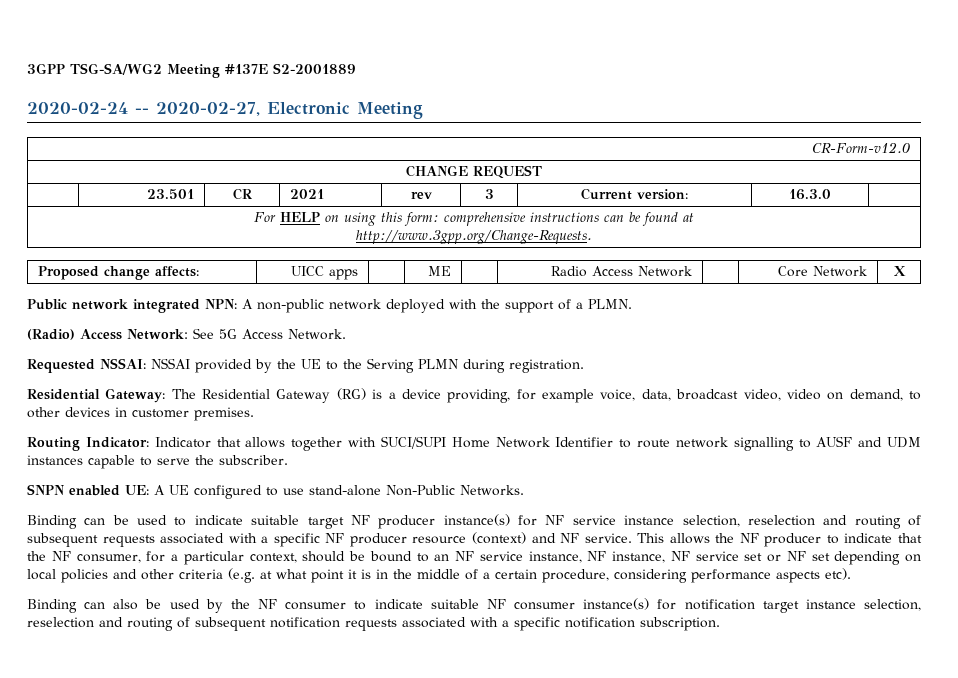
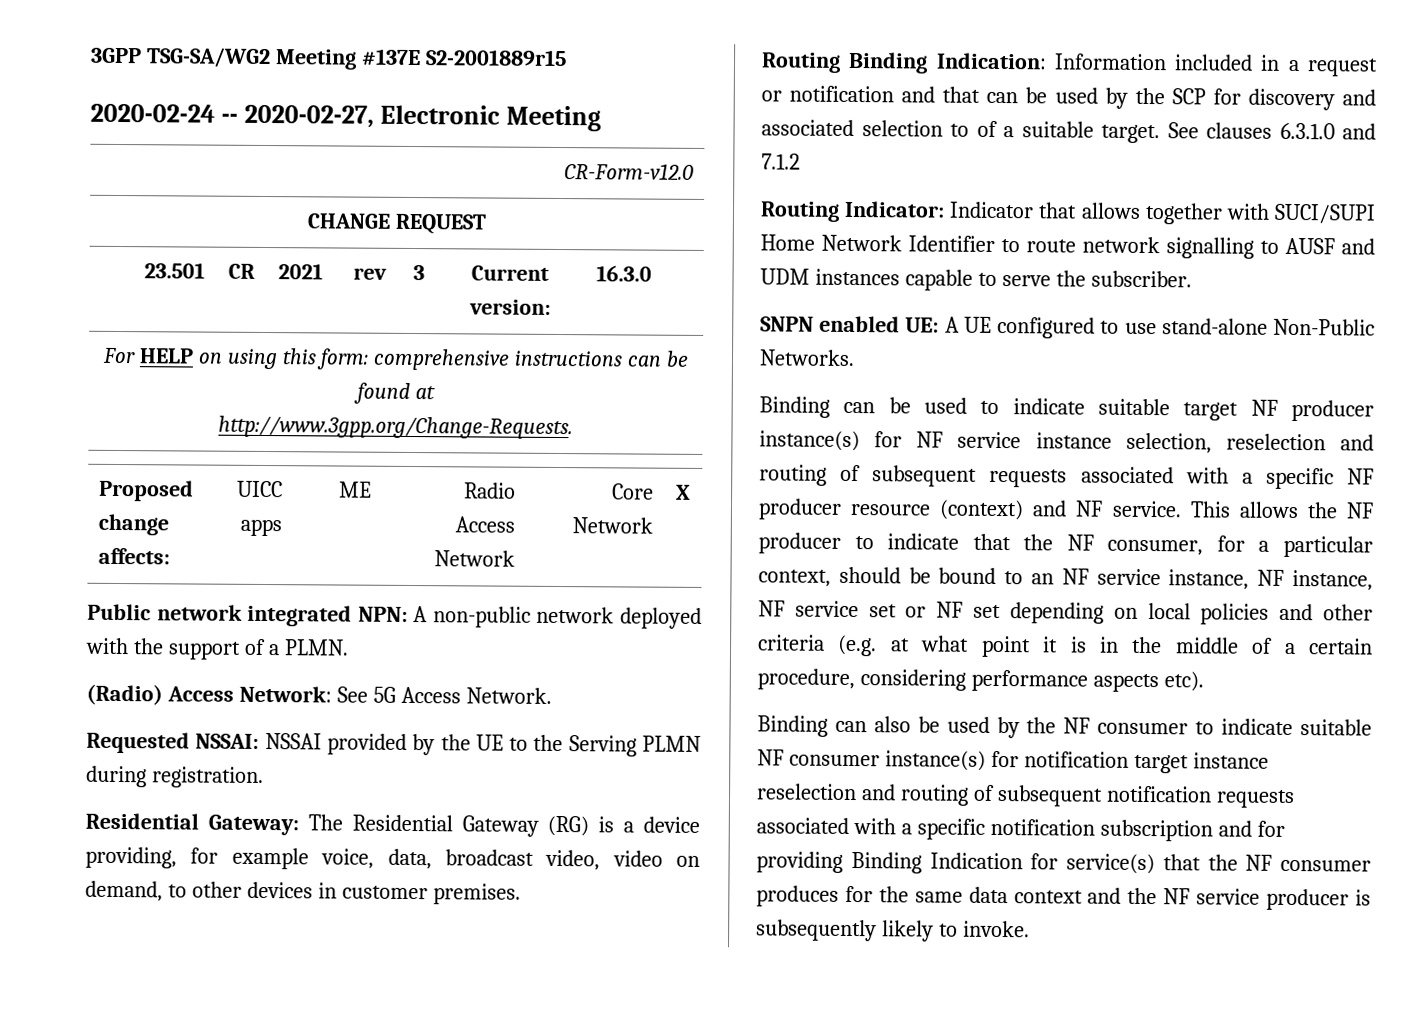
[273,63,356,74] S2-2001889 -> [424,49,567,67] S2-2001889r15
(254, 414) none -> [761,51,1378,77] [761,85,1376,111] [761,119,1376,144] [761,153,800,170] // Routing Binding Indication: Information included in a request or notification and that can be used by the SCP for discovery and associated selection to of a suitable target. See clauses 6.3.1.0 and 7.1.2
[863,599,921,611] selection, -> (1269, 760) none
[640,617,720,631] subscription. -> [1099,819,1285,842] [756,851,1371,875] [756,885,1371,911] [756,919,1030,942] subscription and for providing Binding Indication for service(s) that the NF consumer produces for the same data context and the NF service producer is subsequently likely to invoke.

